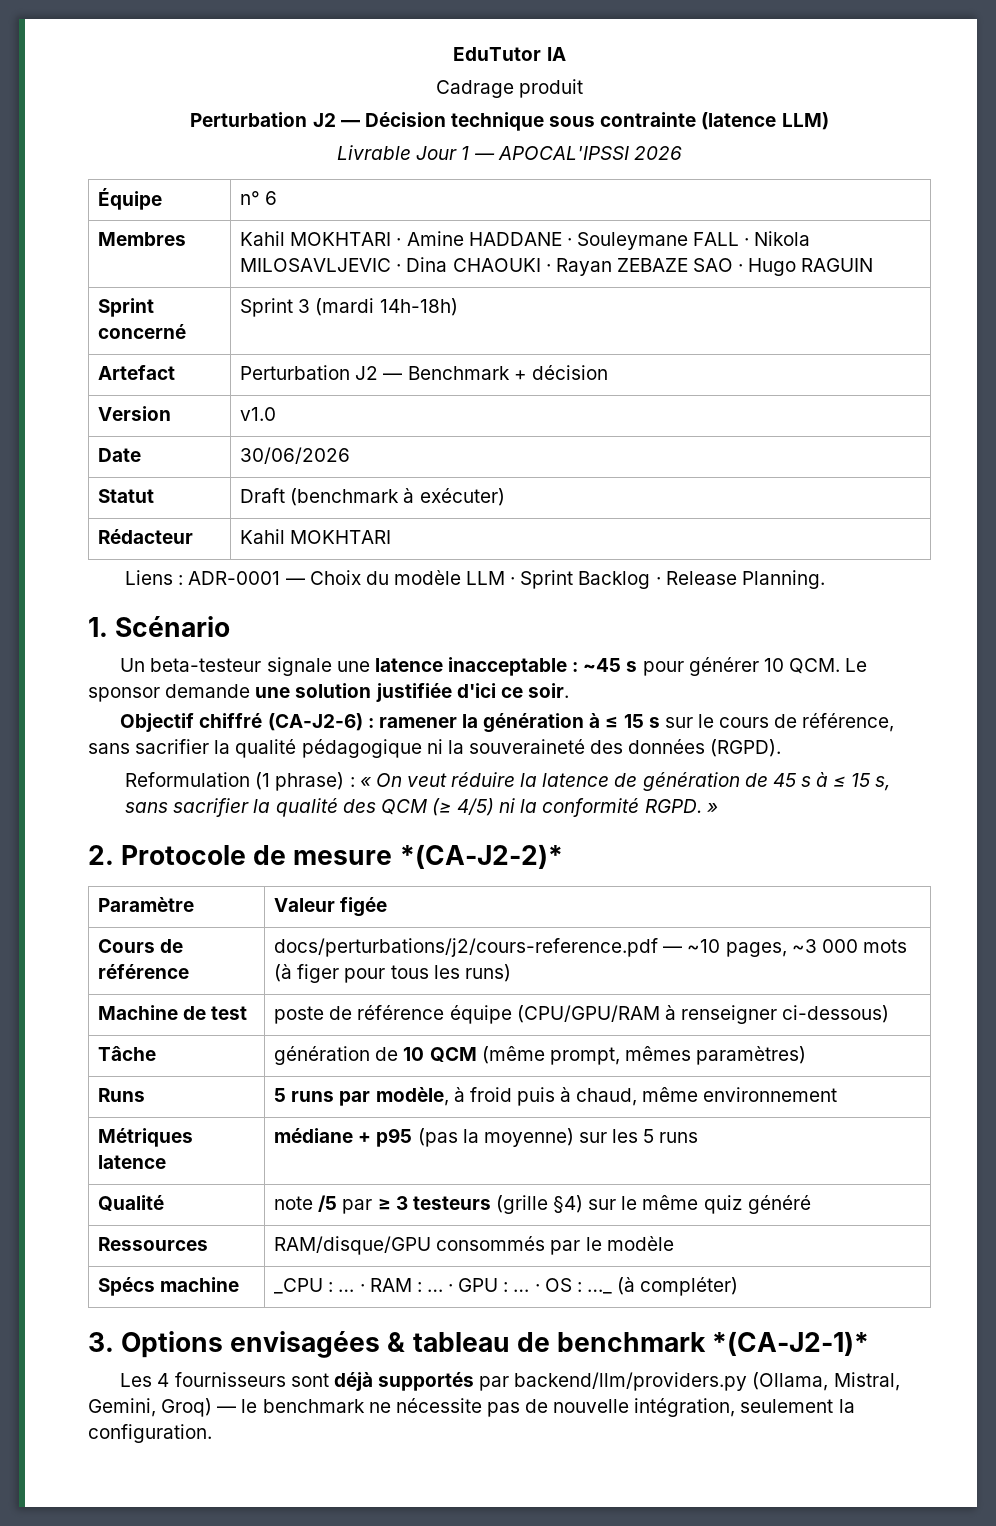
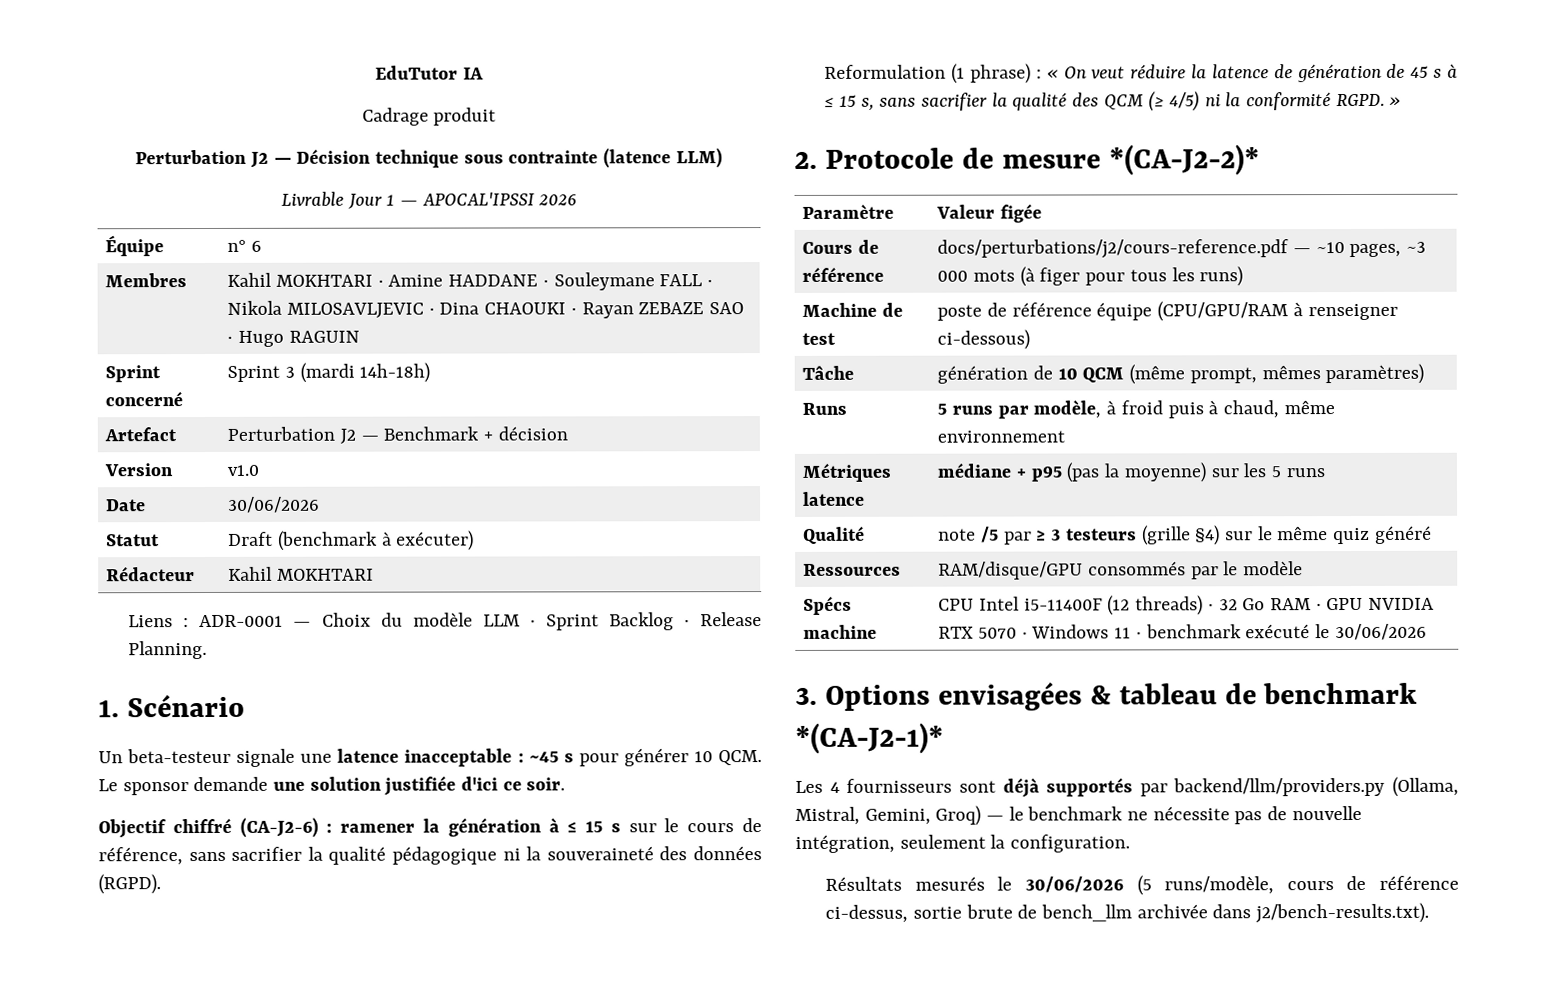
[274,1277,739,1296] _CPU : … · RAM : … · GPU : … · OS : …_ (à compléter) -> [938,595,1434,616] [938,623,1427,641] CPU Intel i5-11400F (12 threads) · 32 Go RAM · GPU NVIDIA RTX 5070 · Windows 11 · benchmark exécuté le 30/06/2026
(212, 1433) none -> [825,875,1459,896] [825,902,1430,924] // Résultats mesurés le 30/06/2026 (5 runs/modèle, cours de référence ci-dessus, sortie brute de bench_llm archivée dans j2/bench-results.txt).

